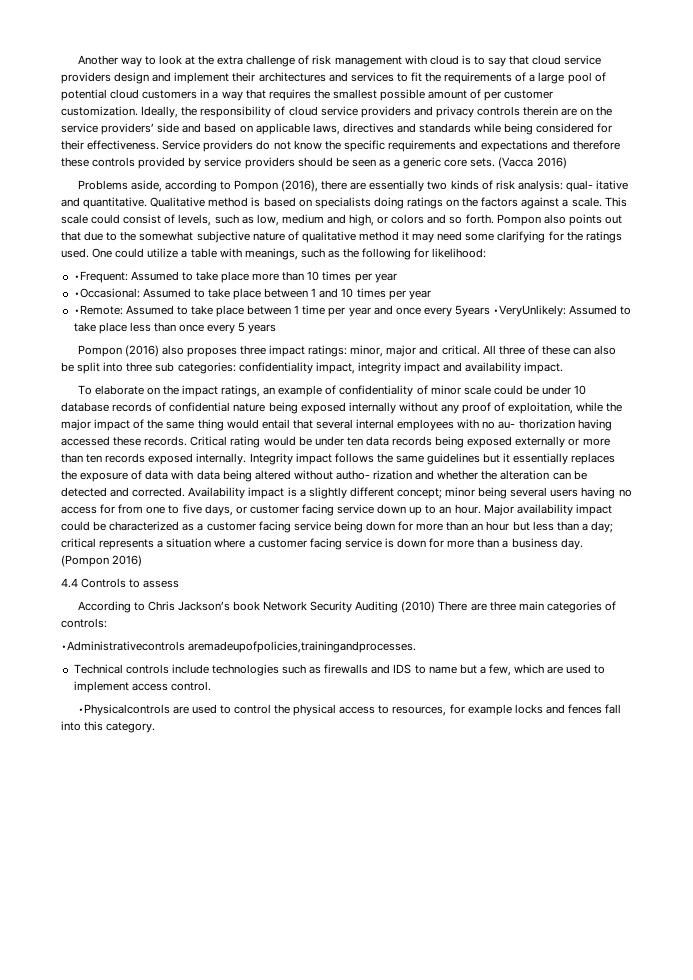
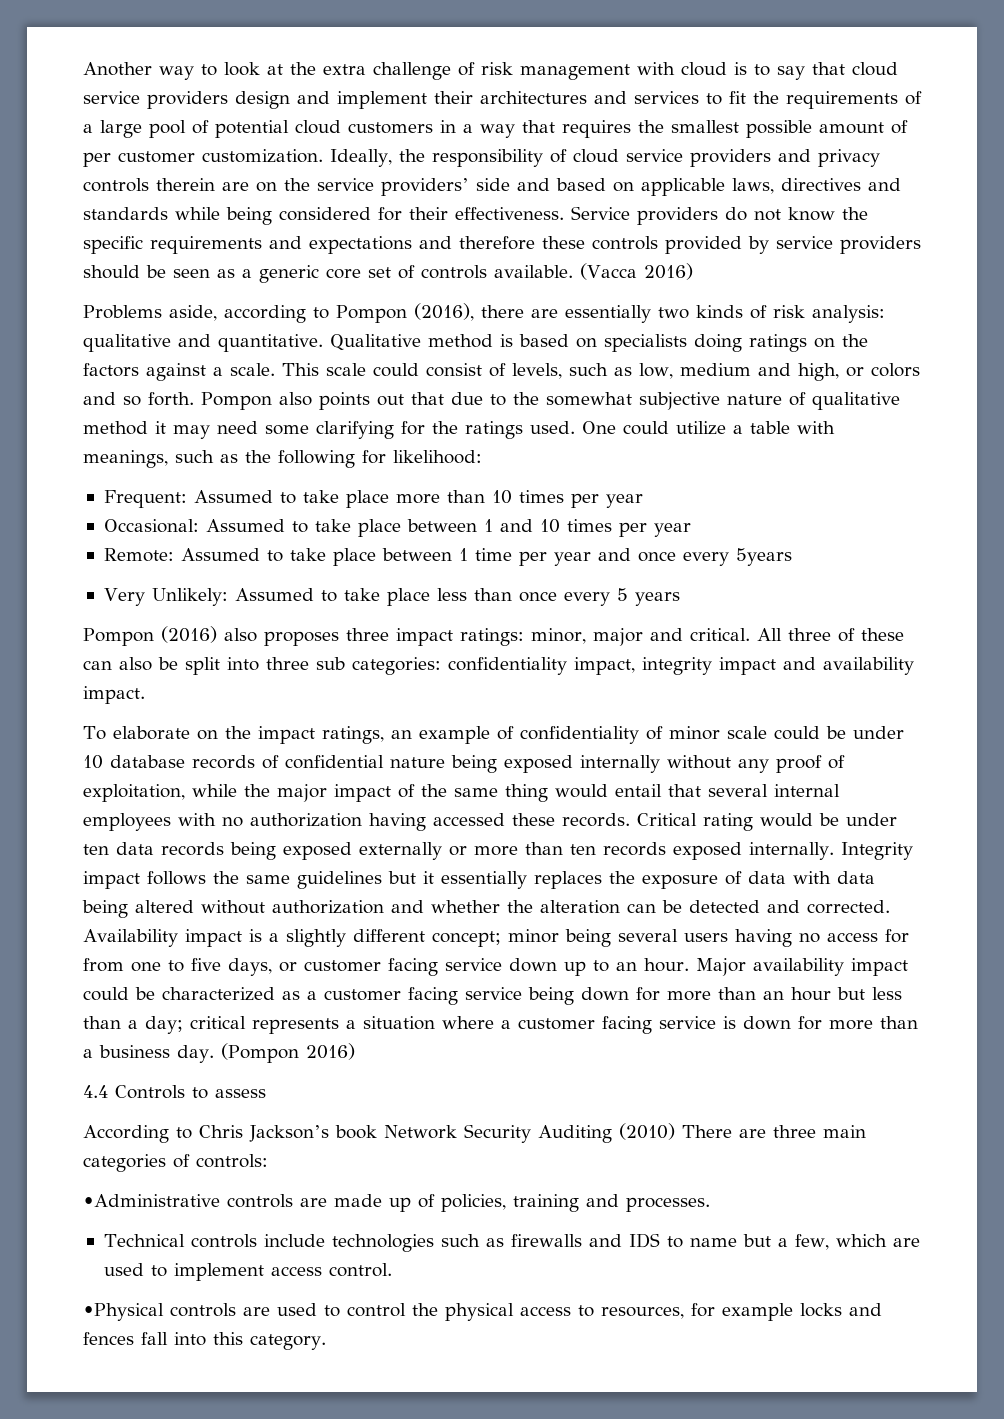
[470,158,496,167] sets. -> [368,265,573,279] set of controls available.
[565,180,629,192] qual- itative -> [83,334,171,352] qualitative
[73,271,128,283] •Frequent: -> [103,490,187,508] Frequent:
[73,288,140,298] •Occasional: -> [103,519,199,533] Occasional:
[73,305,123,315] •Remote: -> [103,548,174,562] Remote:
[493,305,567,317] •VeryUnlikely: -> [103,588,228,606] // Very Unlikely:
[498,419,575,429] au- thorization -> [250,813,362,827] authorization
[335,470,413,480] autho- rization -> [272,900,384,914] authorization
[61,641,417,653] •Administrativecontrols aremadeupofpolicies,trainingandprocesses. -> [83,1194,710,1212] •Administrative controls are made up of policies, training and processes.
[77,704,170,716] •Physicalcontrols -> [83,1303,236,1321] •Physical controls

